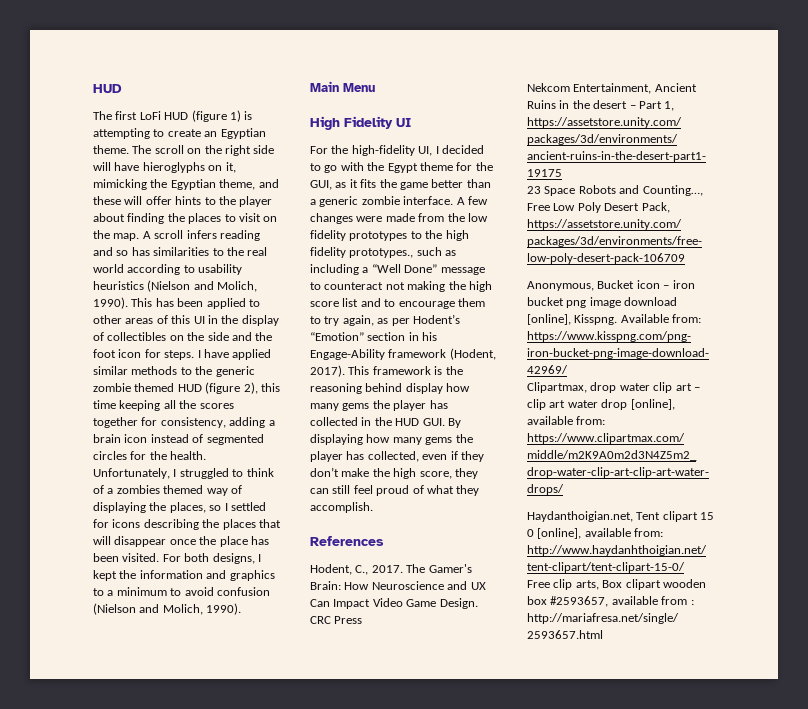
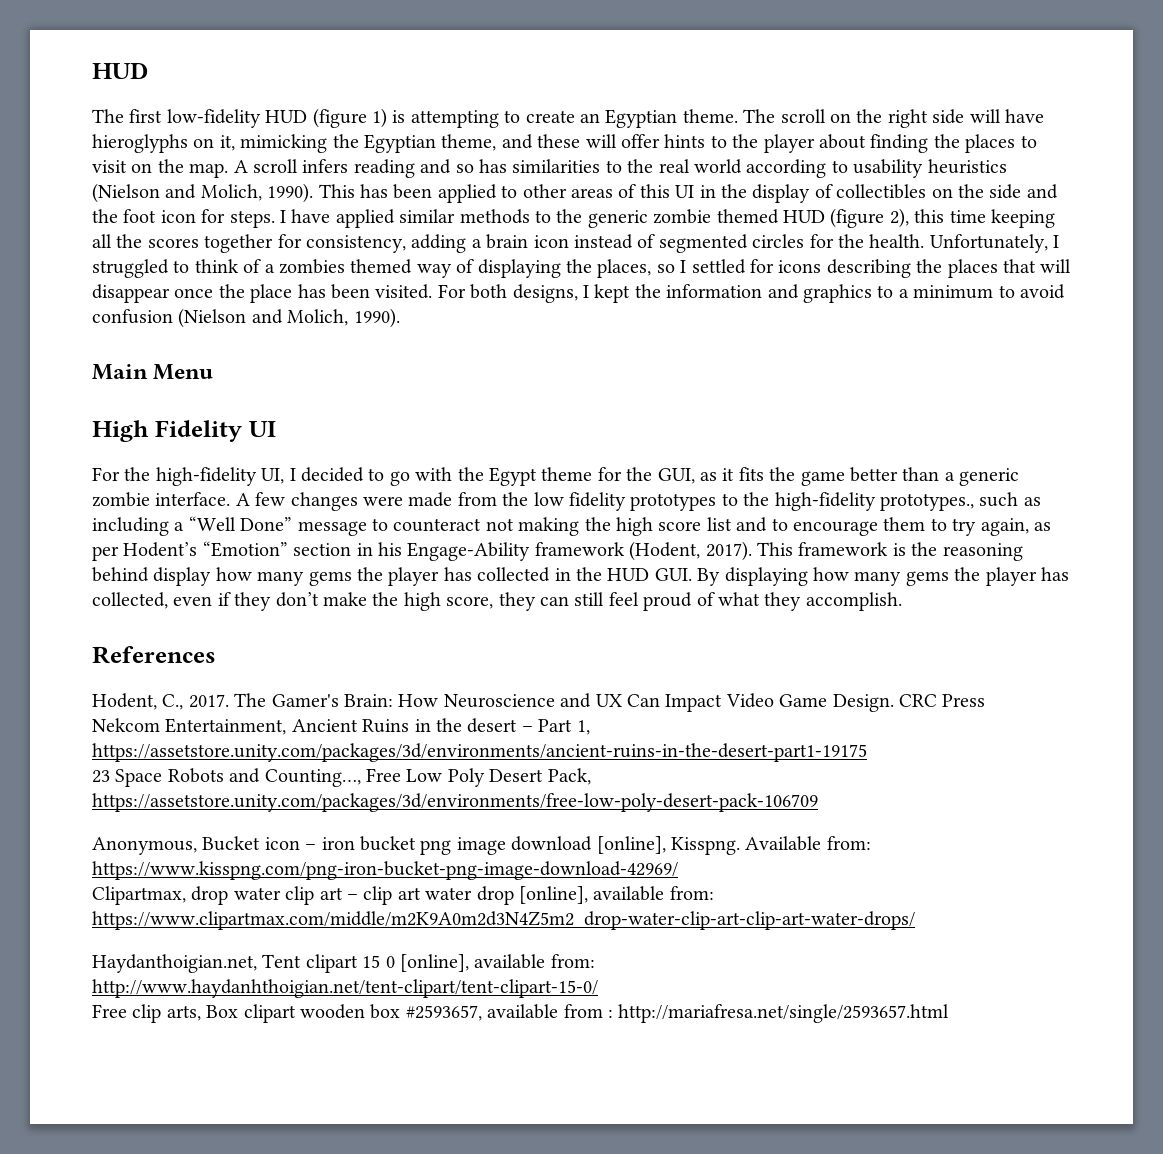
[139,111,161,120] LoFi -> [166,109,261,128] low-fidelity
[445,230,469,241] [310,247,346,258] high fidelity -> [774,492,876,511] high-fidelity

